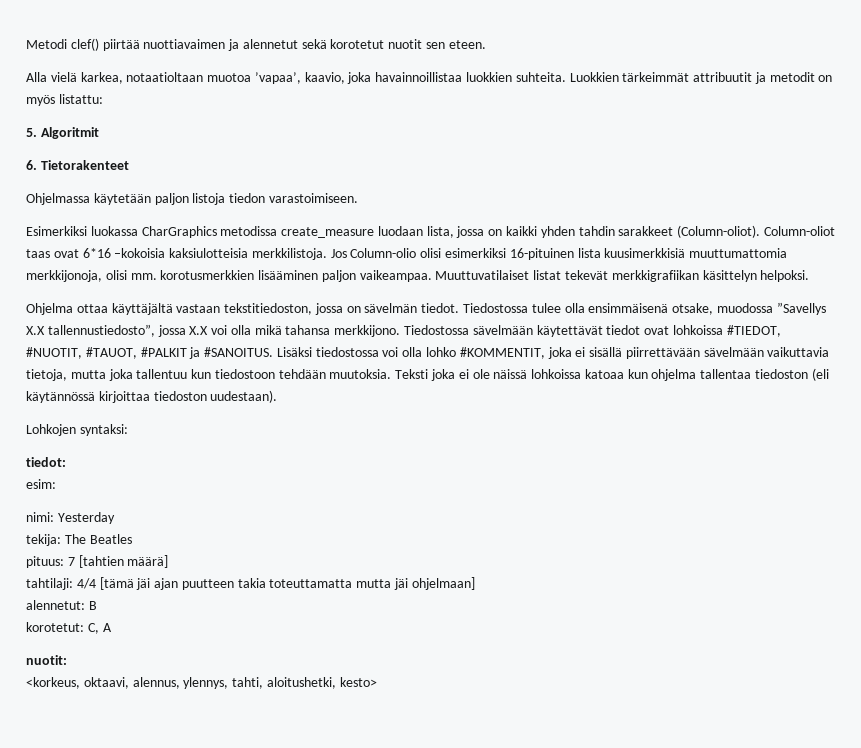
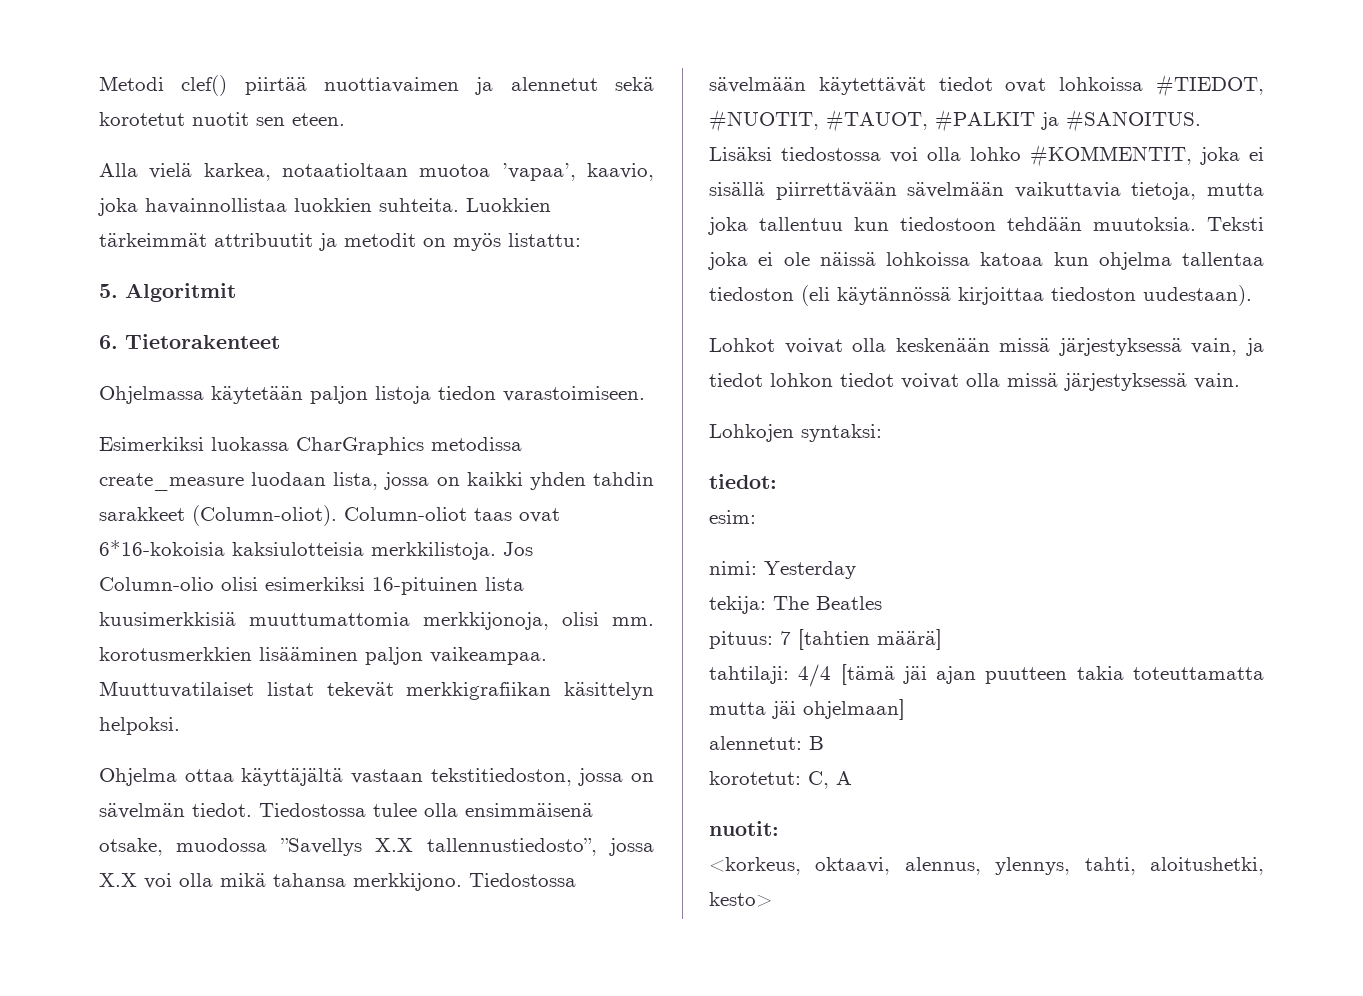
[375,72,463,82] havainnoillistaa -> [145,198,287,214] havainnollistaa
[82,248,166,258] 6*16 –kokoisia -> [99,540,225,556] 6*16-kokoisia
(278, 396) none -> [709,338,1264,356] [709,373,1240,391] // Lohkot voivat olla keskenään missä järjestyksessä vain, ja tiedot lohkon tiedot voivat olla missä järjestyksessä vain.

